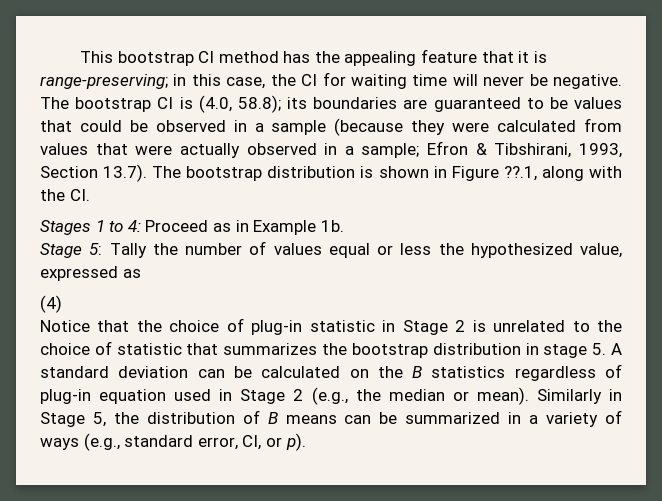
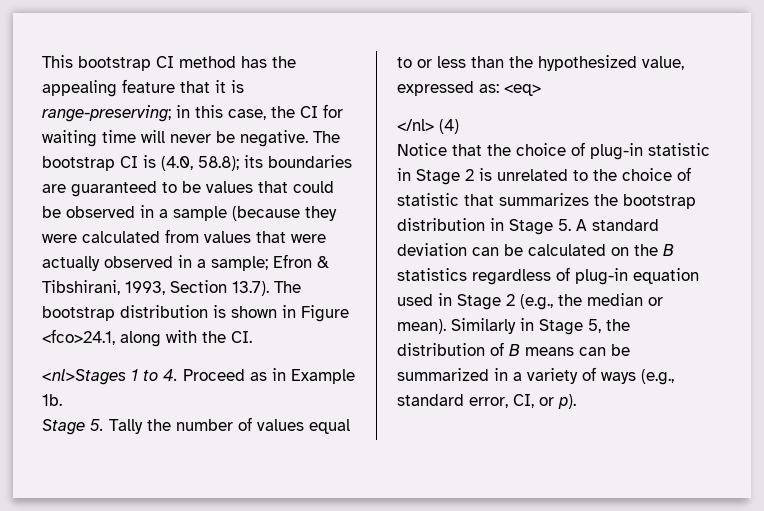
[503,166,537,181] ??.1, -> [42,329,115,345] <fco>24.1,
[40,220,91,235] Stages -> [42,369,126,385] <nl>Stages
[127,220,141,232] 4: -> [163,369,178,381] 4.
[89,243,103,255] 5: -> [90,419,104,431] 5.
(370, 250) none -> [397,57,412,68] to
(432, 249) none -> [471,56,504,68] than
[122,269,141,278] as // -> [479,84,541,96] [397,119,434,131] as: <eq> // </nl>
[543,344,588,358] stage -> [509,219,553,235] Stage

